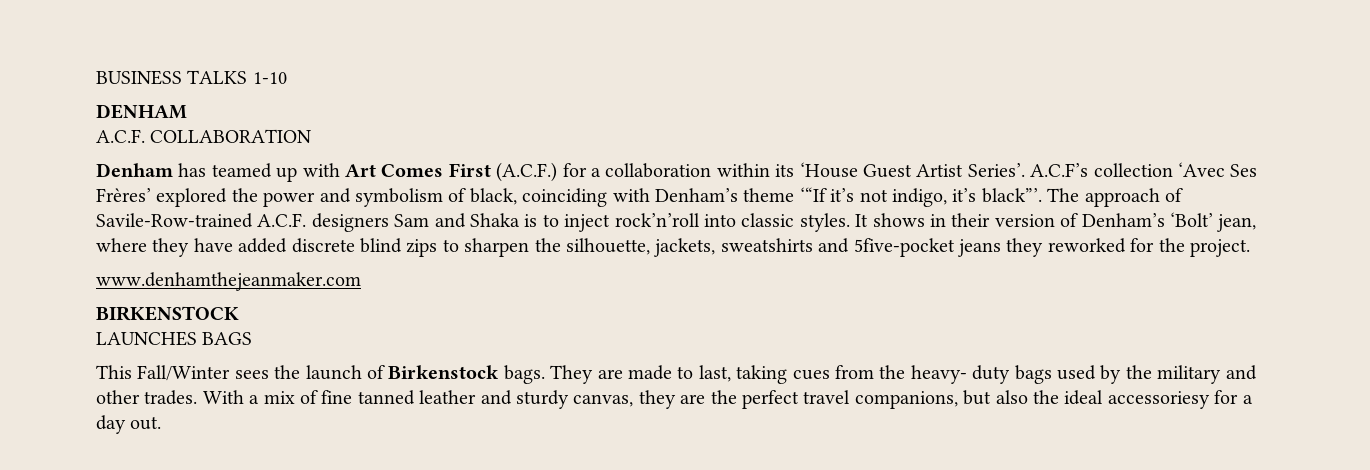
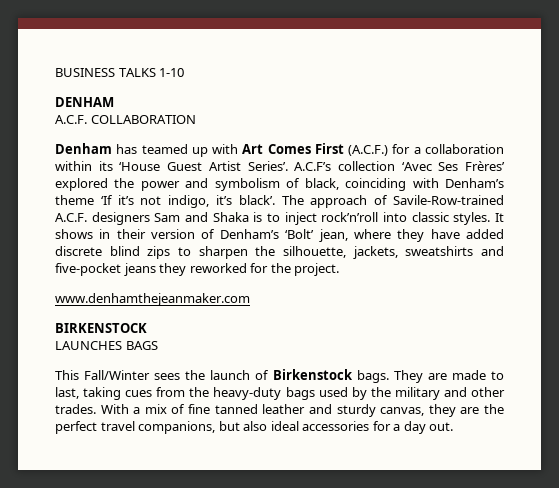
[799,187,827,202] ‘“If -> [100,195,113,205] ‘If
[981,188,1042,203] black”’. -> [238,195,275,205] black’.
[853,238,955,257] 5five-pocket -> [55,263,121,276] five-pocket
[910,365,1011,384] heavy- duty -> [213,387,282,400] heavy-duty
[1032,390,1210,409] the ideal accessoriesy -> [270,421,370,431] ideal accessories

